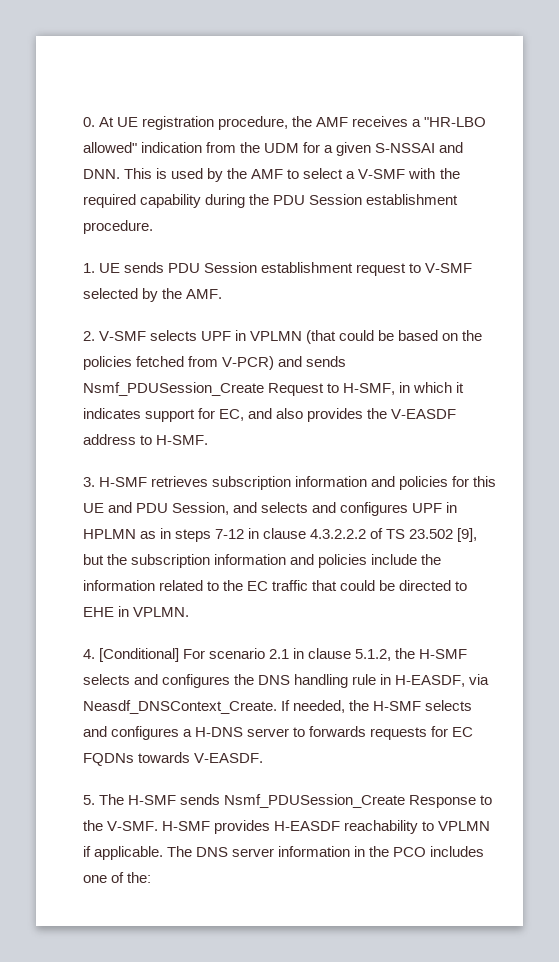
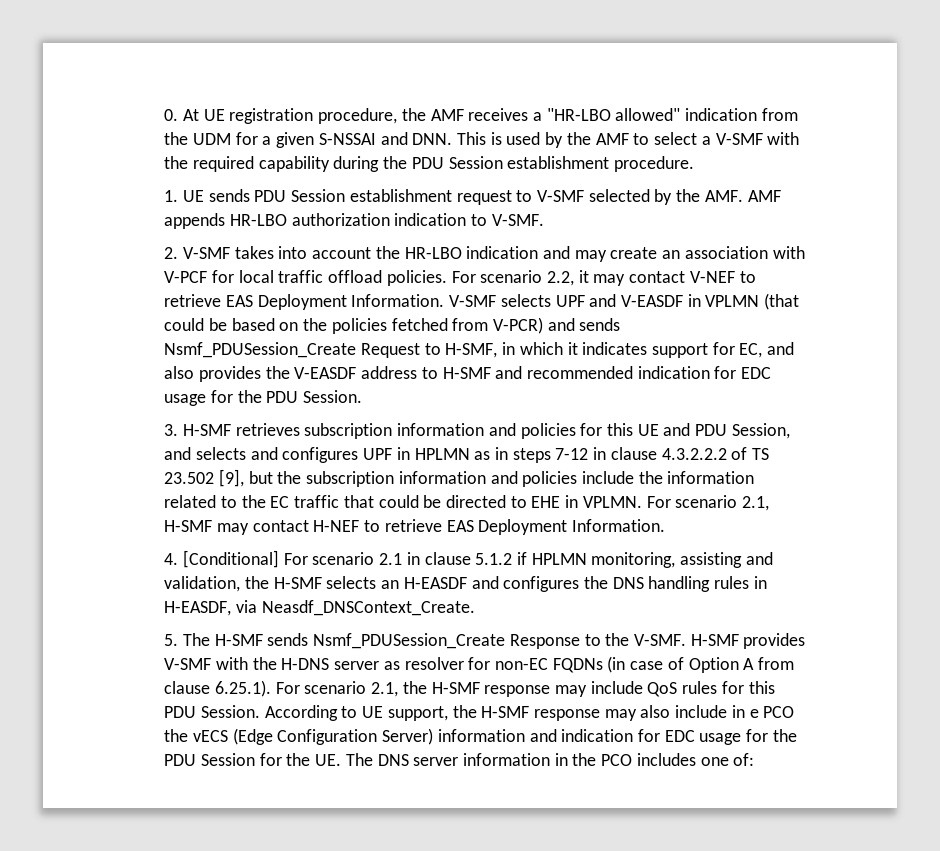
[82,330,232,341] // 2. V-SMF selects UPF -> [747,190,781,202] [164,213,544,229] [164,246,805,262] [164,270,756,286] [164,294,684,310] AMF appends HR-LBO authorization indication to V-SMF. // 2. V-SMF takes into account the HR-LBO indication and may create an association with V-PCF for local traffic offload policies. For scenario 2.2, it may contact V-NEF to retrieve EAS Deployment Information. V-SMF selects UPF and V-EASDF
[156,435,209,445] H-SMF. -> [442,366,772,379] [164,390,363,406] H-SMF and recommended indication for EDC usage for the PDU Session.
(190, 612) none -> [646,495,770,511] [164,519,666,535] For scenario 2.1, H-SMF may contact H-NEF to retrieve EAS Deployment Information.
[355,648,468,661] [82,674,130,685] 5.1.2, the H-SMF selects -> [475,552,773,568] [164,576,467,592] 5.1.2 if HPLMN monitoring, assisting and validation, the H-SMF selects an H-EASDF
[352,674,377,685] rule -> [714,576,750,589] rules
[280,700,473,713] [82,726,474,740] [82,752,264,766] If needed, the H-SMF selects and configures a H-DNS server to forwards requests for EC FQDNs towards V-EASDF. -> (475, 608) none
[274,820,491,834] [82,846,163,860] H-EASDF reachability to VPLMN if applicable. -> [164,656,795,673] [164,680,775,697] [164,705,795,721] [164,728,797,745] [164,753,342,766] V-SMF with the H-DNS server as resolver for non-EC FQDNs (in case of Option A from clause 6.25.1). For scenario 2.1, the H-SMF response may include QoS rules for this PDU Session. According to UE support, the H-SMF response may also include in e PCO the vECS (Edge Configuration Server) information and indication for EDC usage for the PDU Session for the UE.
[110,872,152,883] of the: -> [733,753,755,766] of:

